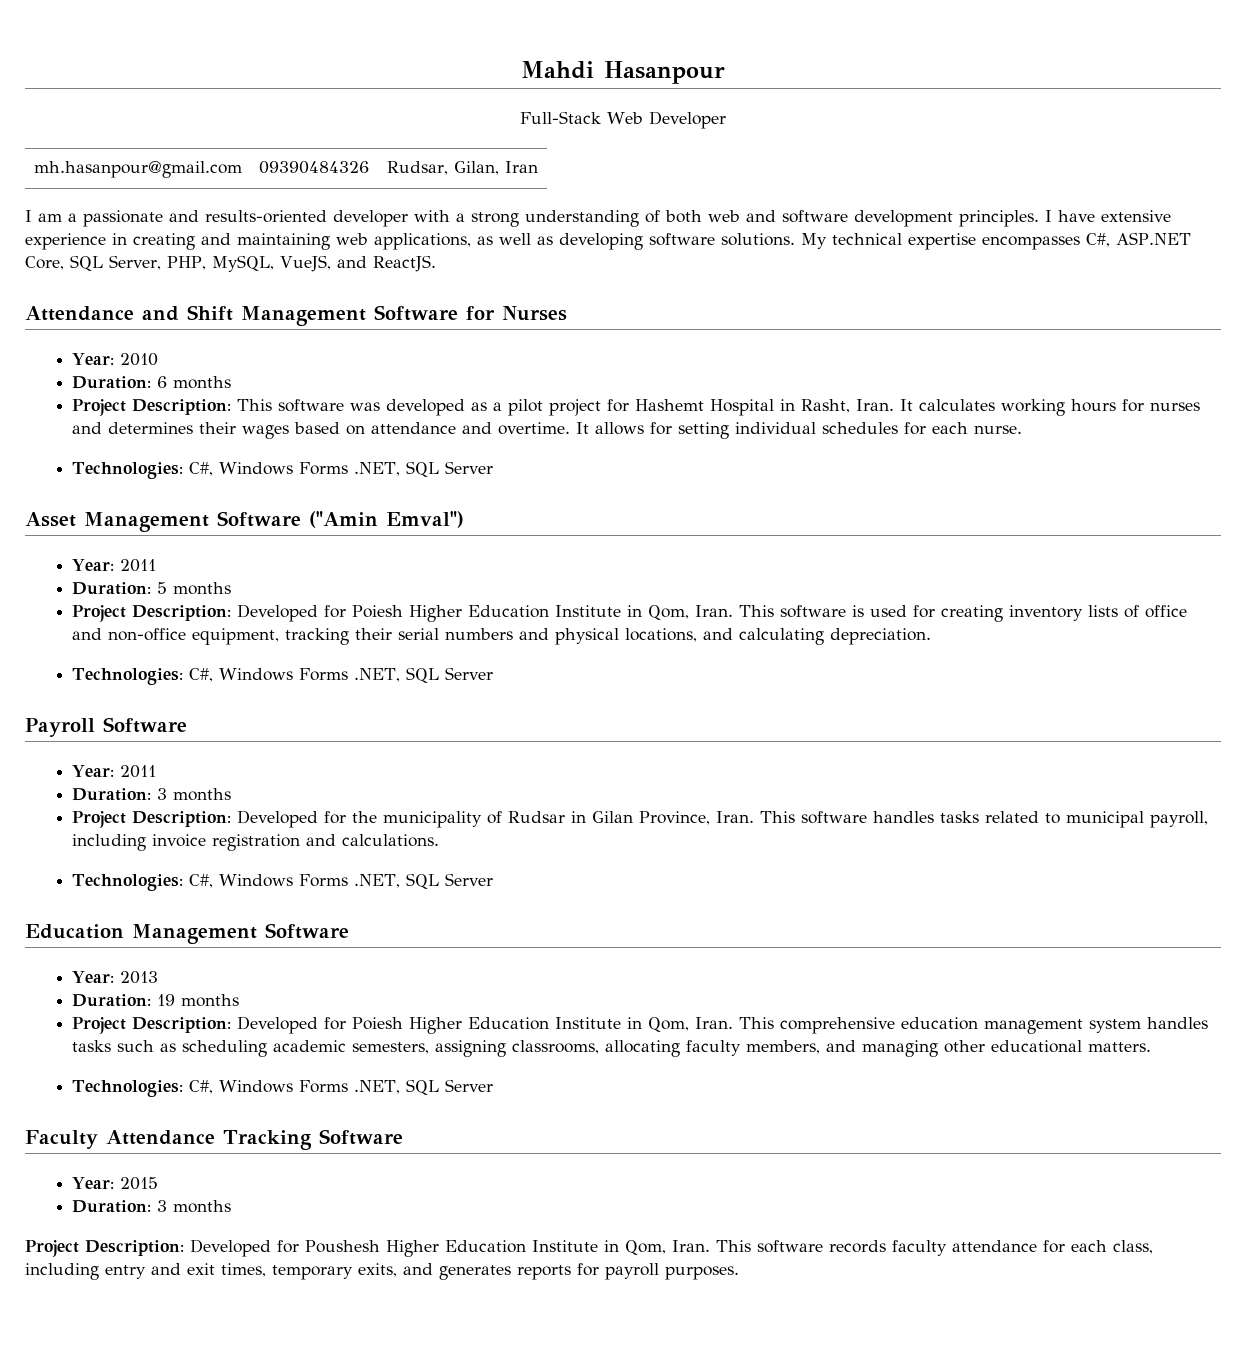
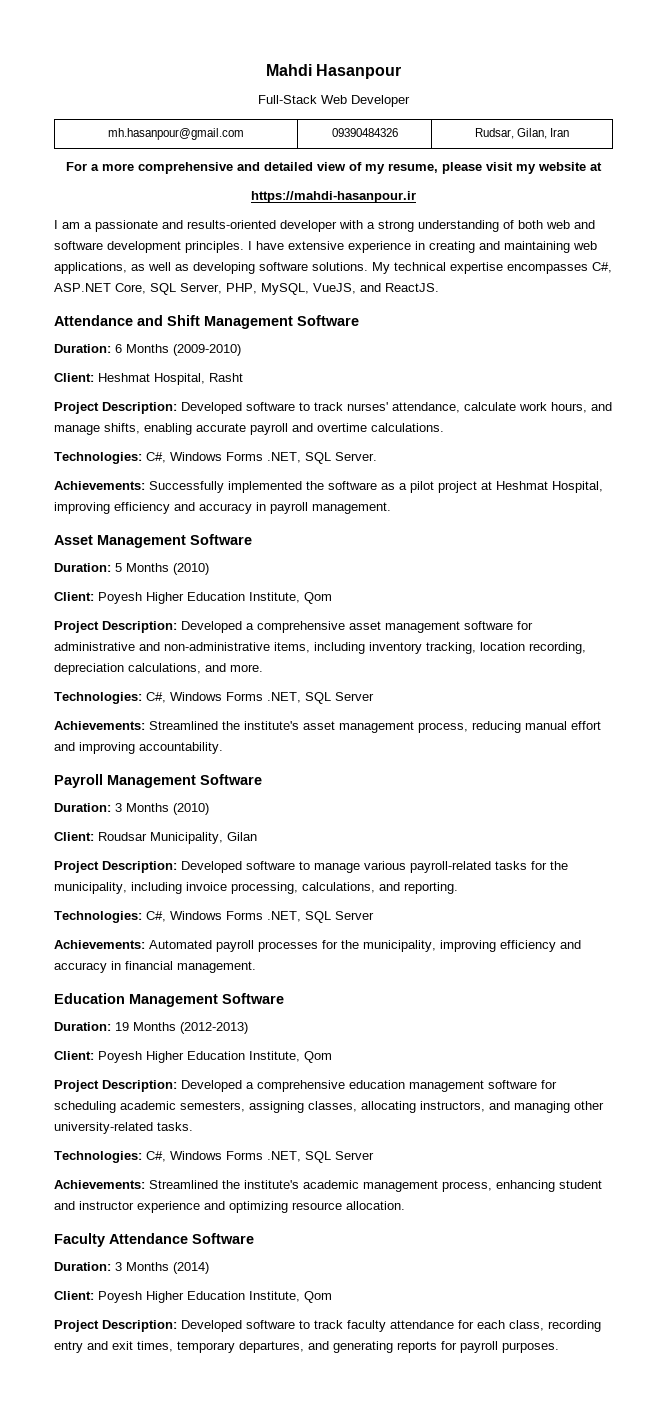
(538, 167) none -> [66,162,602,174] [251,191,416,203] // For a more comprehensive and detailed view of my resume, please visit my website at // https://mahdi-hasanpour.ir
[466,306,567,321] [72,353,159,366] [72,376,232,389] [72,399,1201,416] [72,422,1023,439] [72,461,494,479] [25,511,464,532] [72,559,157,572] [72,582,232,595] [72,604,1188,622] [72,628,932,645] [72,667,494,685] [25,717,187,737] [72,765,157,778] [72,788,232,801] [72,810,1209,828] [72,834,440,851] [72,873,494,891] [25,923,349,944] [72,971,159,984] [72,994,240,1007] [72,1016,1209,1034] [72,1040,1152,1057] [72,1079,494,1097] [25,1129,403,1150] [72,1177,159,1190] [72,1200,232,1213] [25,1239,886,1257] for Nurses // Year: 2010 // Duration: 6 months // Project Description: This software was developed as a pilot project for Hashemt Hospital in Rasht, Iran. It calculates working hours for nurses and determines their wages based on attendance and overtime. It allows for setting individual schedules for each nurse. // Technologies: C#, Windows Forms .NET, SQL Server // Asset Management Software ("Amin Emval") // Year: 2011 // Duration: 5 months // Project Description: Developed for Poiesh Higher Education Institute in Qom, Iran. This software is used for creating inventory lists of office and non-office equipment, tracking their serial numbers and physical locations, and calculating depreciation. // Technologies: C#, Windows Forms .NET, SQL Server // Payroll Software // Year: 2011 // Duration: 3 months // Project Description: Developed for the municipality of Rudsar in Gilan Province, Iran. This software handles tasks related to municipal payroll, including invoice registration and calculations. // Technologies: C#, Windows Forms .NET, SQL Server // Education Management Software // Year: 2013 // Duration: 19 months // Project Description: Developed for Poiesh Higher Education Institute in Qom, Iran. This comprehensive education management system handles tasks such as scheduling academic semesters, assigning classrooms, allocating faculty members, and managing other educational matters. // Technologies: C#, Windows Forms .NET, SQL Server // Faculty Attendance Tracking Software // Year: 2015 // Duration: 3 months // Project Description: Developed for Poushesh Higher Education Institute in Qom, Iran. This software records -> [54,344,241,356] [54,373,243,385] [54,402,612,414] [54,423,444,435] [54,452,377,464] [54,481,603,493] [54,502,391,514] [54,534,252,548] [54,563,209,575] [54,592,332,604] [54,621,533,633] [54,642,586,654] [54,663,263,675] [54,692,374,704] [54,721,601,733] [54,742,223,754] [54,774,262,788] [54,803,209,815] [54,832,257,844] [54,861,568,873] [54,882,458,894] [54,911,374,923] [54,940,581,952] [54,961,256,973] [54,993,284,1007] [54,1022,248,1034] [54,1051,332,1063] [54,1080,557,1092] [54,1101,604,1113] [54,1122,193,1134] [54,1151,374,1163] [54,1180,602,1192] [54,1201,405,1213] [54,1233,254,1247] [54,1262,209,1274] [54,1291,332,1303] [54,1320,343,1332] // Duration: 6 Months (2009-2010) // Client: Heshmat Hospital, Rasht // Project Description: Developed software to track nurses' attendance, calculate work hours, and manage shifts, enabling accurate payroll and overtime calculations. // Technologies: C#, Windows Forms .NET, SQL Server. // Achievements: Successfully implemented the software as a pilot project at Heshmat Hospital, improving efficiency and accuracy in payroll management. // Asset Management Software // Duration: 5 Months (2010) // Client: Poyesh Higher Education Institute, Qom // Project Description: Developed a comprehensive asset management software for administrative and non-administrative items, including inventory tracking, location recording, depreciation calculations, and more. // Technologies: C#, Windows Forms .NET, SQL Server // Achievements: Streamlined the institute's asset management process, reducing manual effort and improving accountability. // Payroll Management Software // Duration: 3 Months (2010) // Client: Roudsar Municipality, Gilan // Project Description: Developed software to manage various payroll-related tasks for the municipality, including invoice processing, calculations, and reporting. // Technologies: C#, Windows Forms .NET, SQL Server // Achievements: Automated payroll processes for the municipality, improving efficiency and accuracy in financial management. // Education Management Software // Duration: 19 Months (2012-2013) // Client: Poyesh Higher Education Institute, Qom // Project Description: Developed a comprehensive education management software for scheduling academic semesters, assigning classes, allocating instructors, and managing other university-related tasks. // Technologies: C#, Windows Forms .NET, SQL Server // Achievements: Streamlined the institute's academic management process, enhancing student and instructor experience and optimizing resource allocation. // Faculty Attendance Software // Duration: 3 Months (2014) // Client: Poyesh Higher Education Institute, Qom // Project Description: Developed software to track
[25,1263,99,1280] including -> [548,1320,601,1332] recording
[358,1263,511,1280] exits, and generates -> [239,1341,393,1353] departures, and generating

